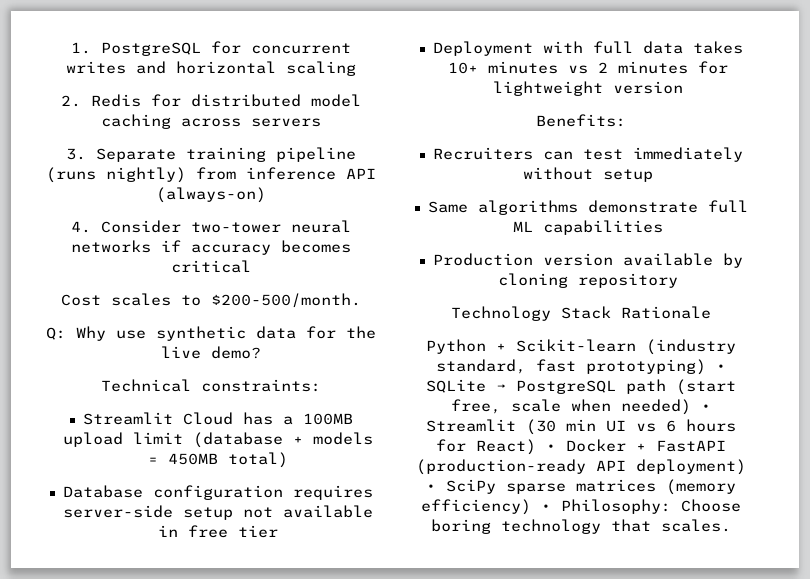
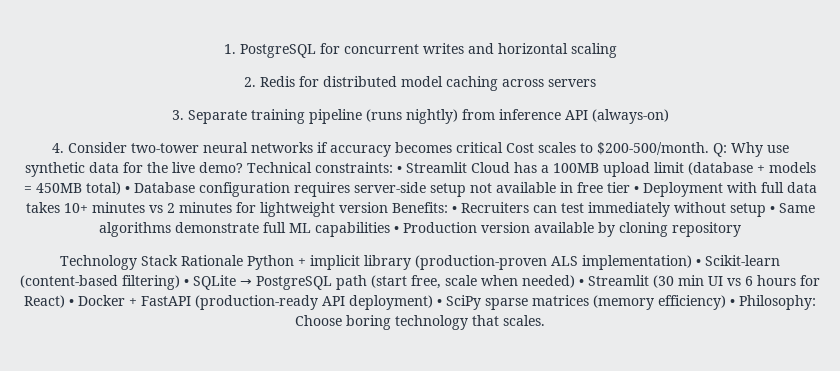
(251, 266) // -> (503, 147) none
(361, 300) // -> (709, 148) none
(261, 352) // -> (243, 167) none
(321, 385) // -> [396,166,402,173] •
(289, 460) // -> [124,186,130,193] •
(279, 531) // -> [633,186,639,193] •
(684, 87) // -> (388, 207) none
(626, 120) // -> [451,206,457,213] •
(654, 175) // -> [769,206,775,213] •
(664, 227) // -> [394,226,399,233] •
(711, 312) // -> (243, 260) none
[515,339,736,355] [435,359,706,375] Scikit-learn (industry standard, fast prototyping) -> [310,255,780,270] [20,275,180,290] implicit library (production-proven ALS implementation) • Scikit-learn (content-based filtering)

